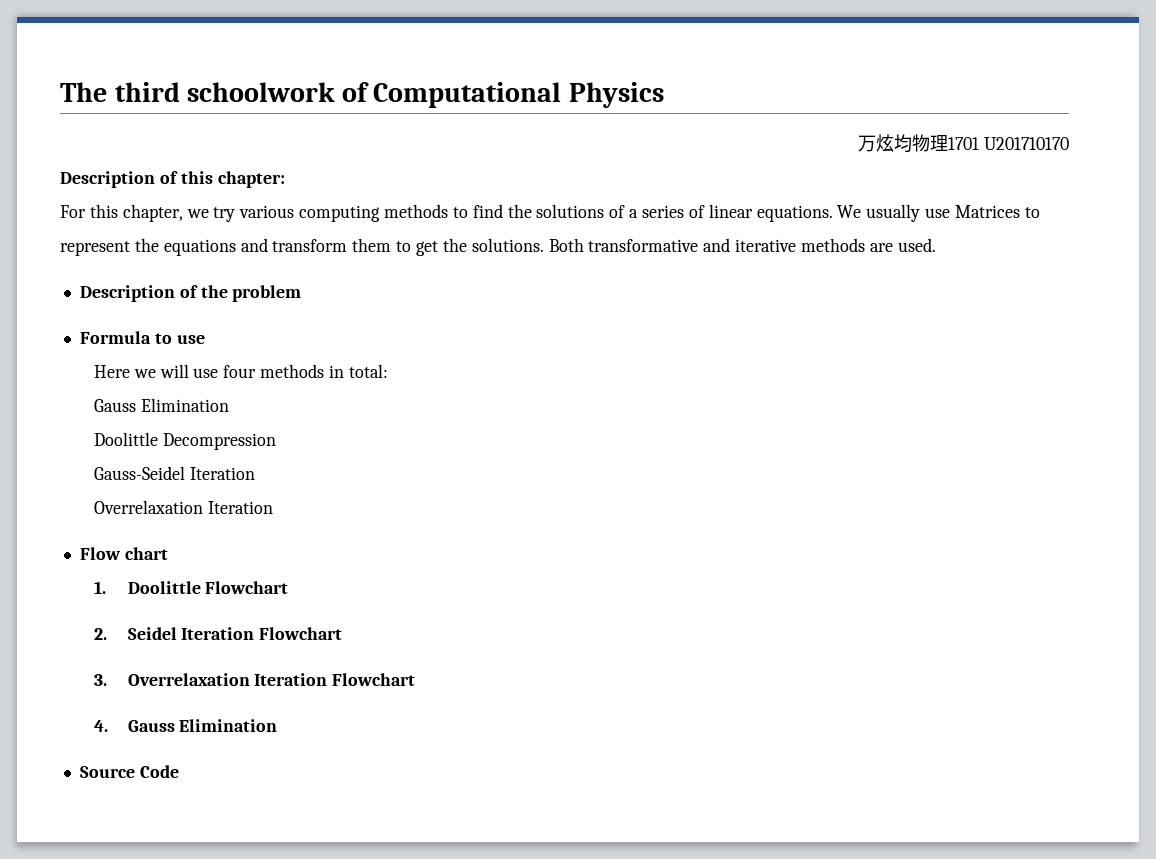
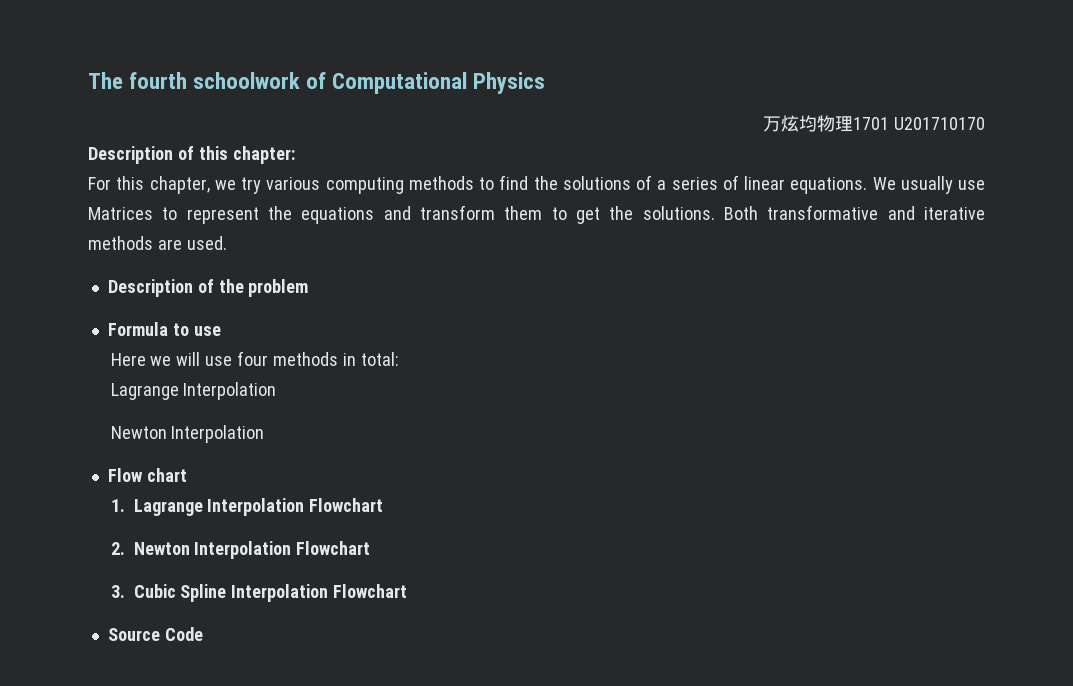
[114,82,180,102] third -> [129,72,188,89] fourth
[93,398,229,412] [93,432,276,450] [93,466,255,480] [93,500,273,514] Gauss Elimination // Doolittle Decompression // Gauss-Seidel Iteration // Overrelaxation Iteration -> [110,382,277,400] [110,425,265,443] Lagrange Interpolation // Newton Interpolation
[127,581,201,594] Doolittle -> [133,498,305,516] Lagrange Interpolation
[127,627,255,640] Seidel Iteration -> [133,541,292,559] Newton Interpolation
[127,673,416,686] [93,719,278,732] Overrelaxation Iteration Flowchart // 4. Gauss Elimination -> [133,584,408,602] Cubic Spline Interpolation Flowchart

